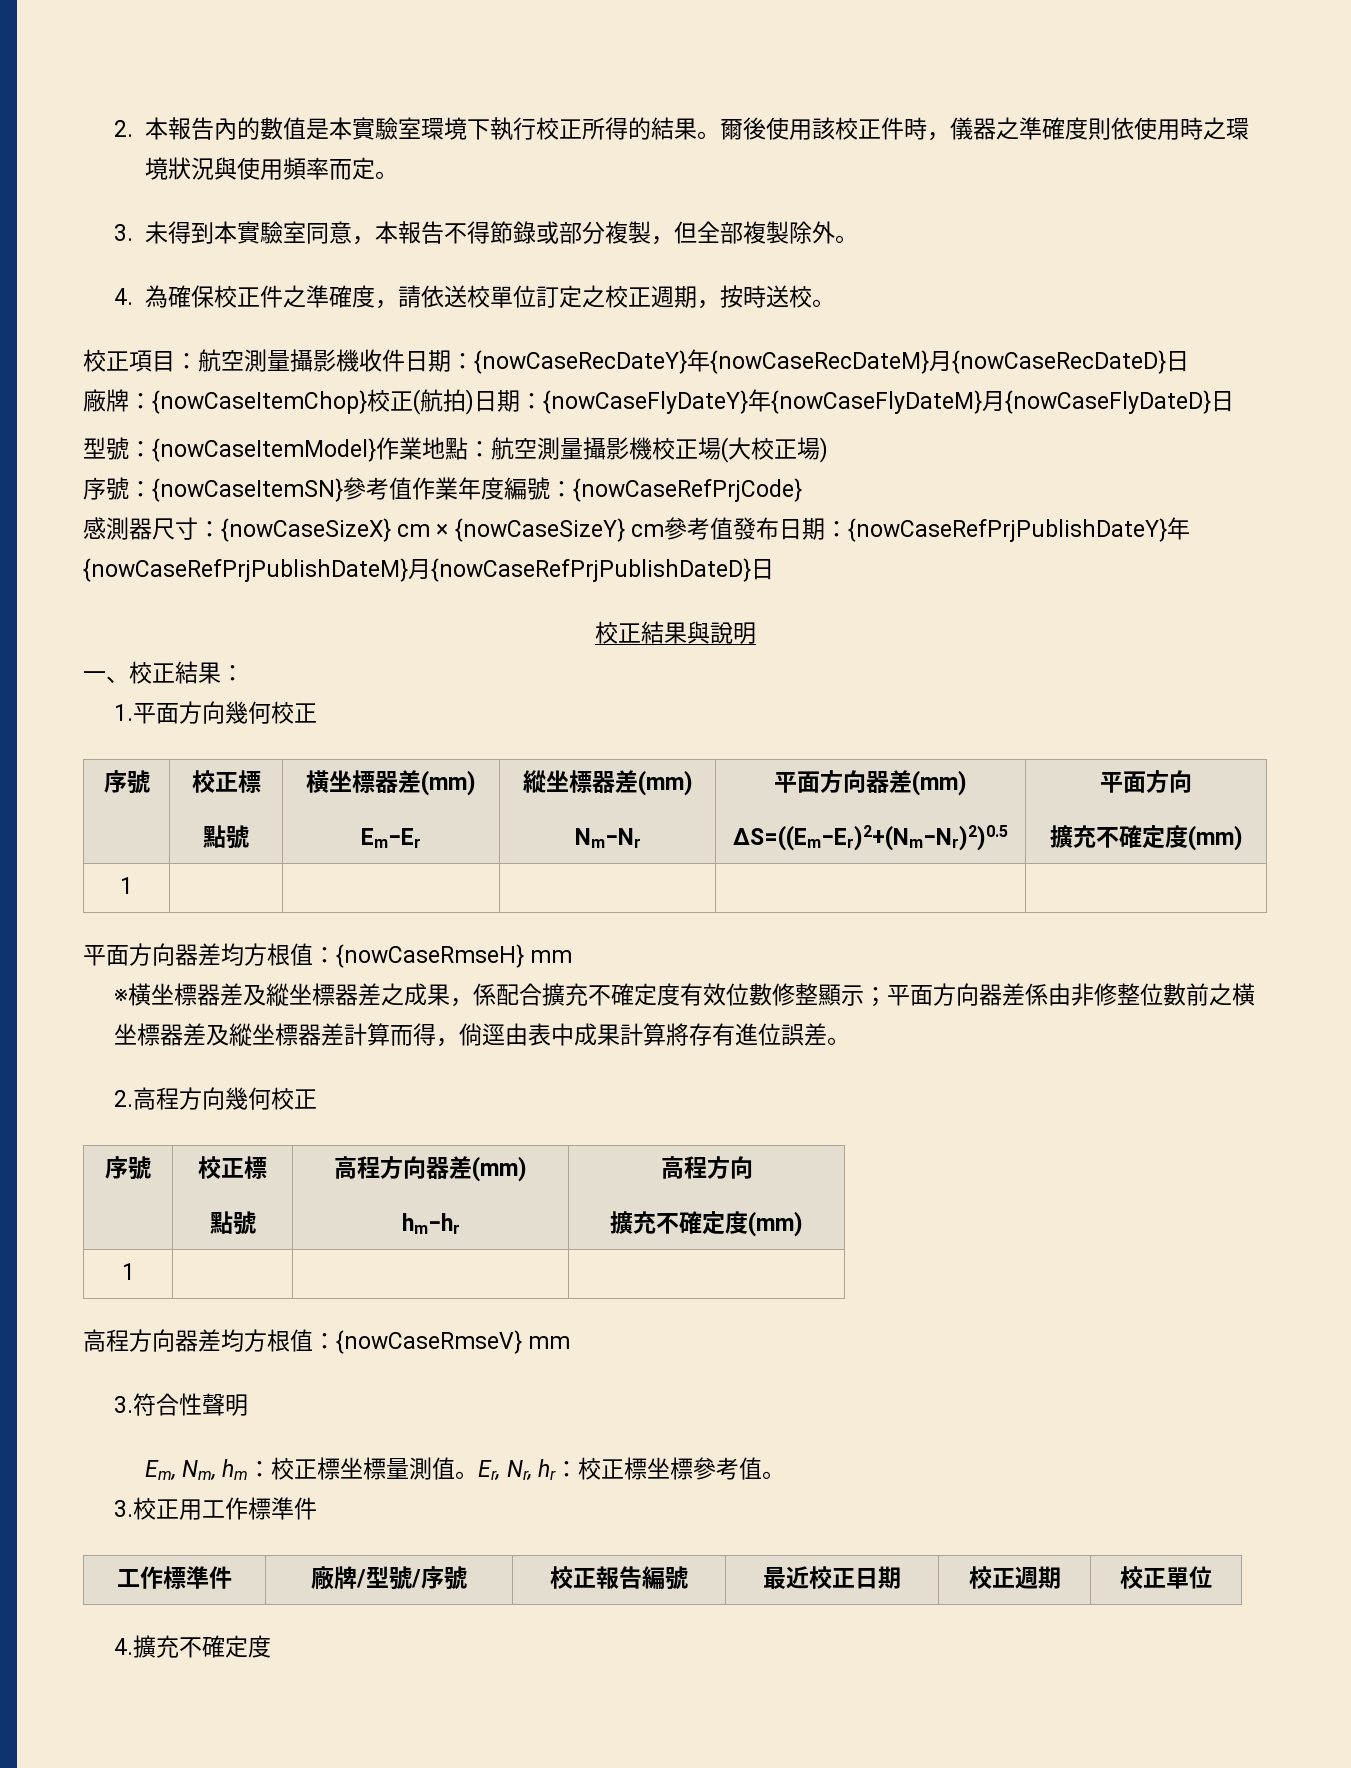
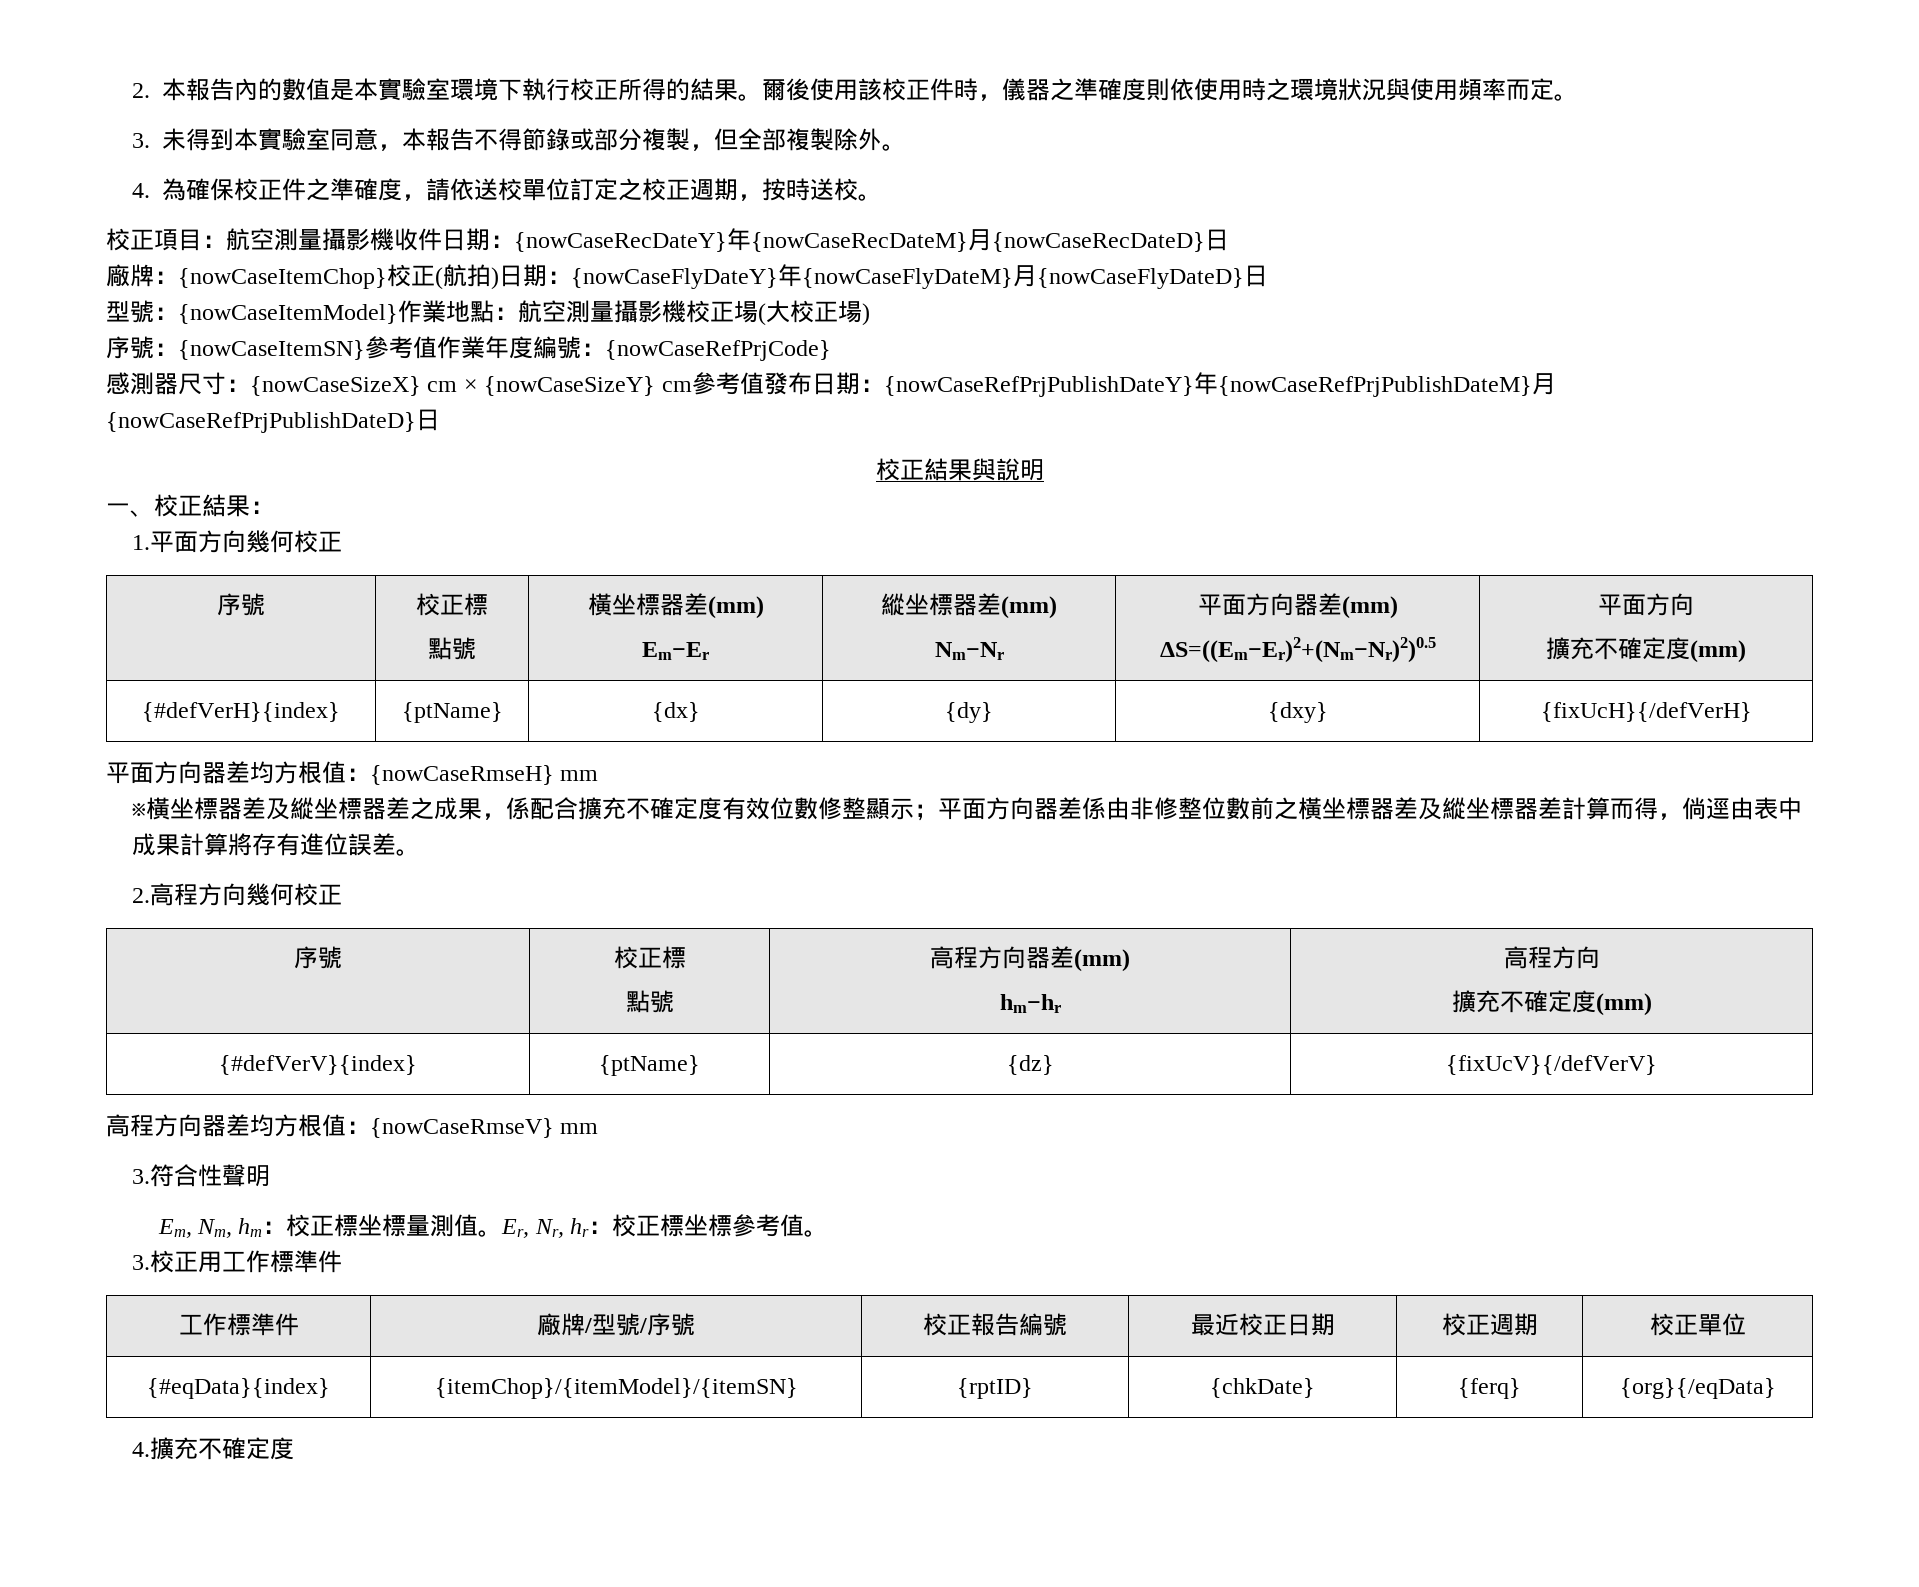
[120,877,133,894] 1 | | | | | -> [142,702,340,722] [401,702,503,723] [651,702,700,722] [945,702,993,723] [1267,702,1328,723] [1540,702,1752,722] {#defVerH}{index} | {ptName} | {dx} | {dy} | {dxy} | {fixUcH}{/defVerH}
[121,1263,135,1280] 1 | | | -> [219,1055,417,1075] [599,1055,700,1076] [1006,1055,1054,1075] [1446,1055,1657,1075] {#defVerV}{index} | {ptName} | {dz} | {fixUcV}{/defVerV}
(1212, 1577) none -> [147,1378,330,1399] [434,1378,798,1399] [957,1378,1033,1399] [1210,1378,1315,1398] [1458,1378,1521,1399] [1619,1378,1776,1399] // {#eqData}{index} | {itemChop}/{itemModel}/{itemSN} | {rptID} | {chkDate} | {ferq} | {org}{/eqData}

